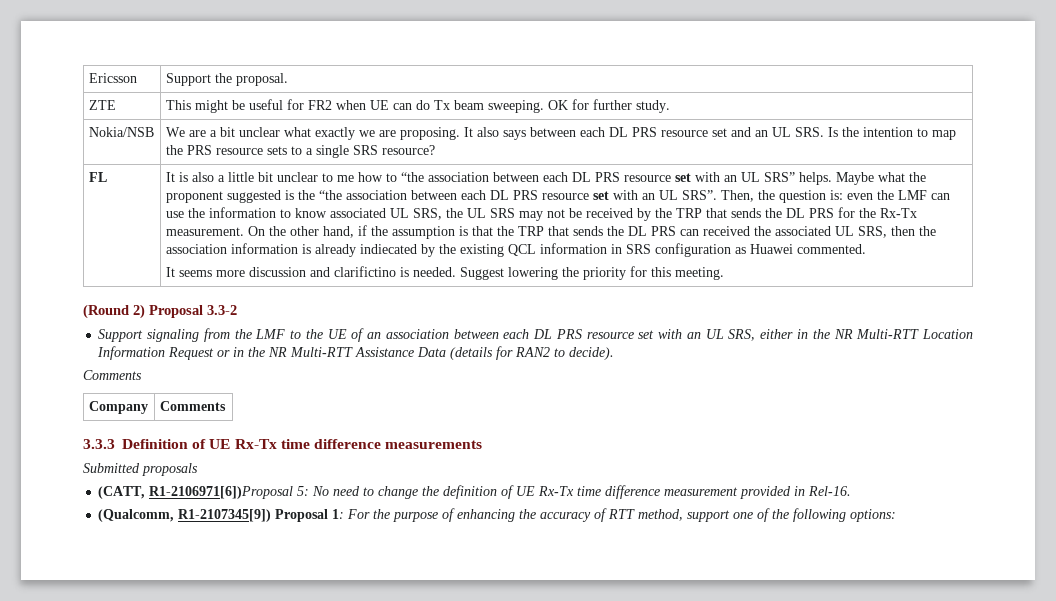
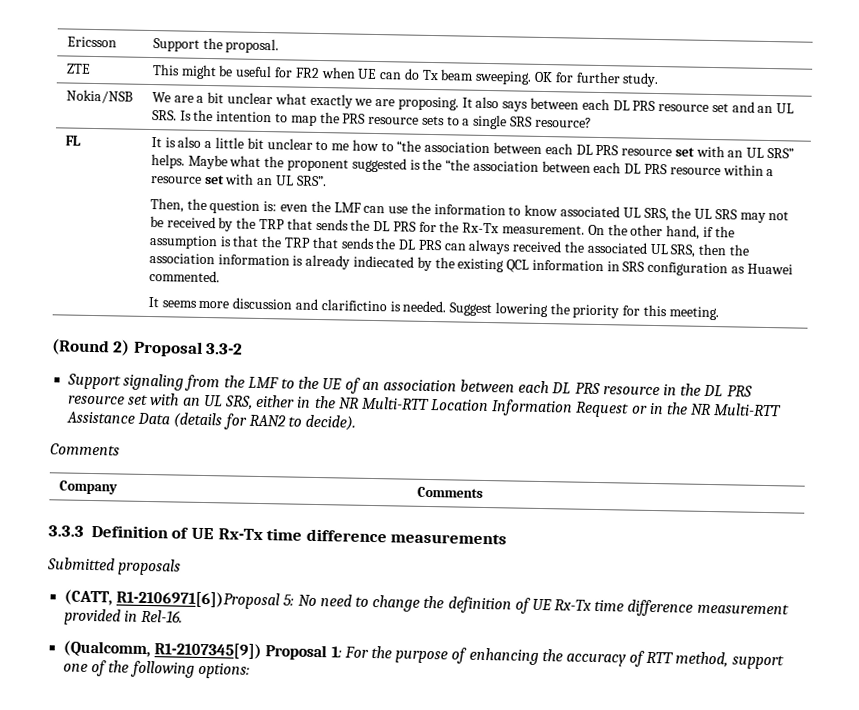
(589, 196) none -> [722,164,775,177] [150,175,202,184] within a resource
(717, 195) none -> (327, 181) //
(699, 232) none -> [468,239,512,255] always
(634, 335) none -> [663,383,753,397] [68,395,126,405] in the DL PRS resource

